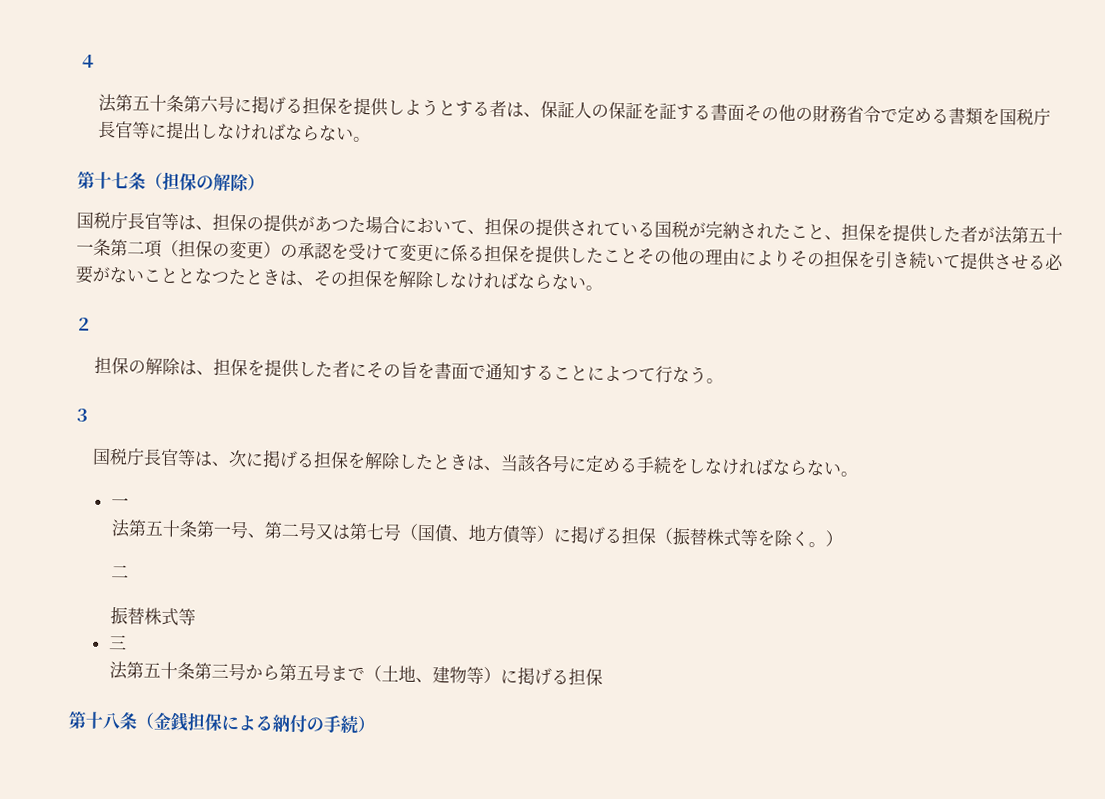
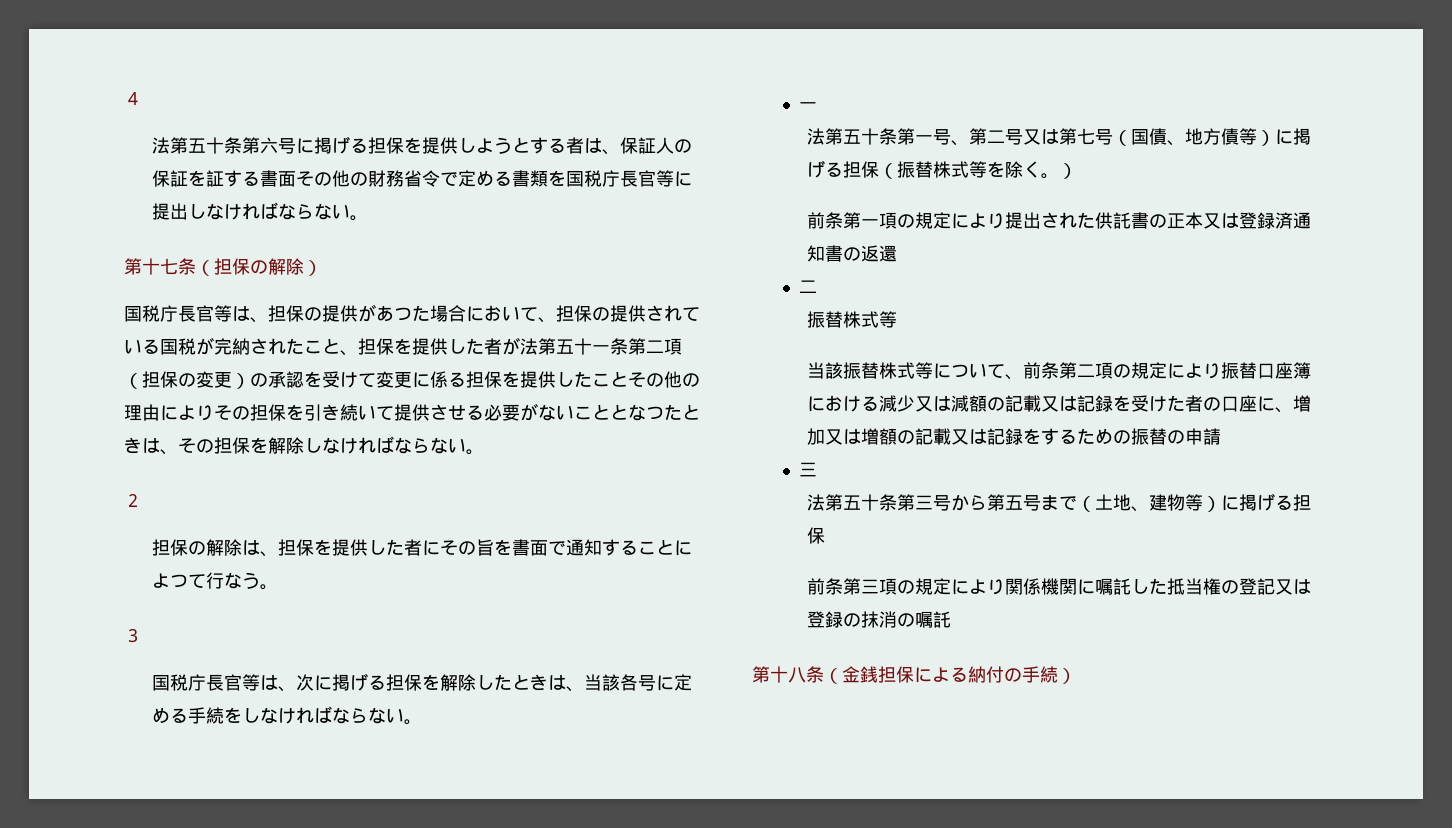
[110,565,129,579] [109,606,196,627] 二 // 振替株式等 -> [807,212,1312,229] [807,245,898,262] [799,280,818,293] [807,311,898,328] [807,362,1312,380] [807,395,1312,413] [807,428,1222,445] 前条第一項の規定により提出された供託書の正本又は登録済通知書の返還 // 二 // 振替株式等 // 当該振替株式等について、前条第二項の規定により振替口座簿における減少又は減額の記載又は記録を受けた者の口座に、増加又は増額の記載又は記録をするための振替の申請
(603, 677) none -> [807,578,1312,595] [807,611,952,628] // 前条第三項の規定により関係機関に嘱託した抵当権の登記又は登録の抹消の嘱託

